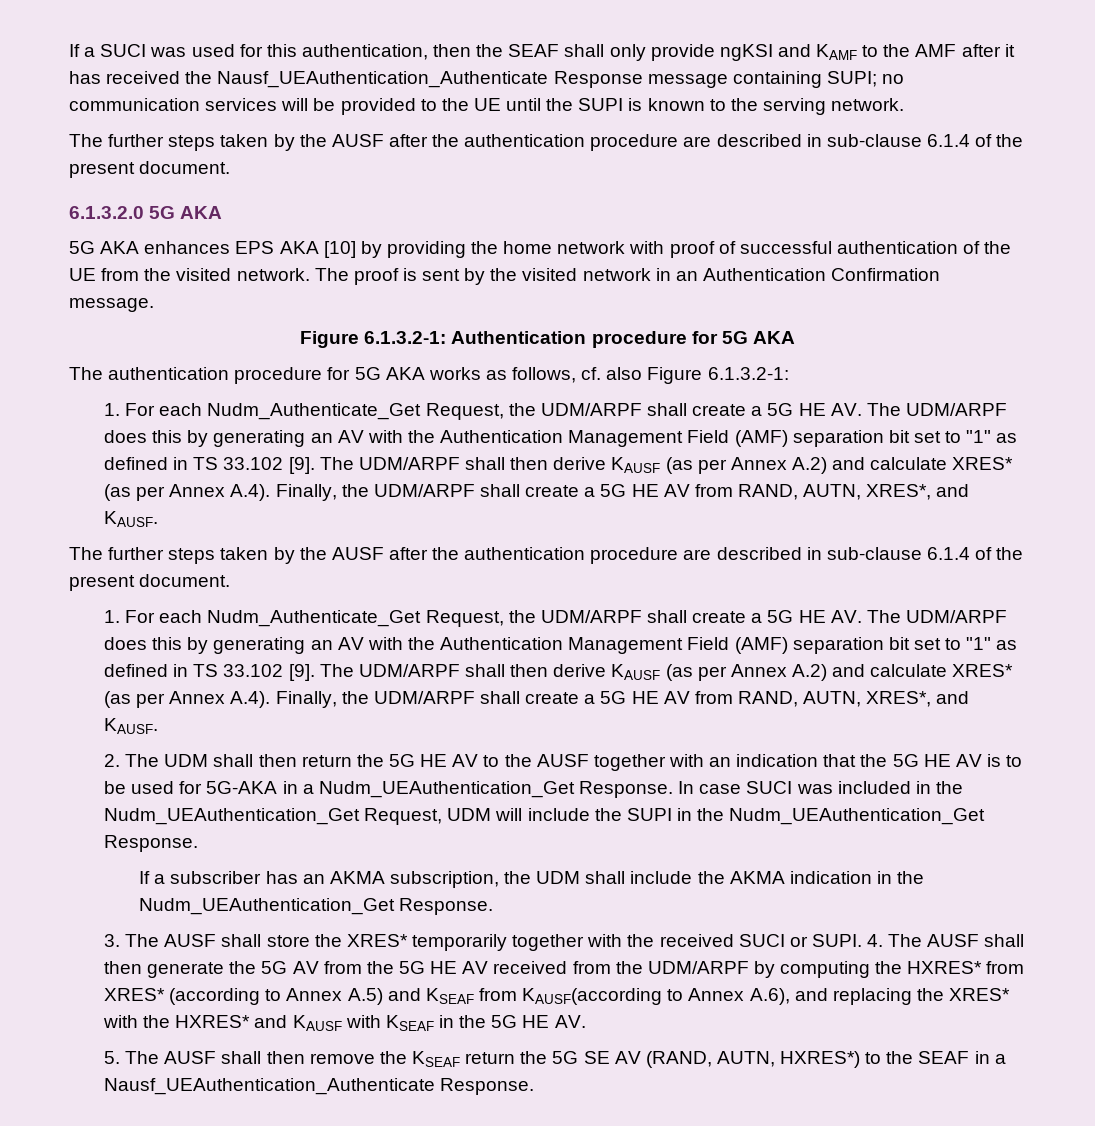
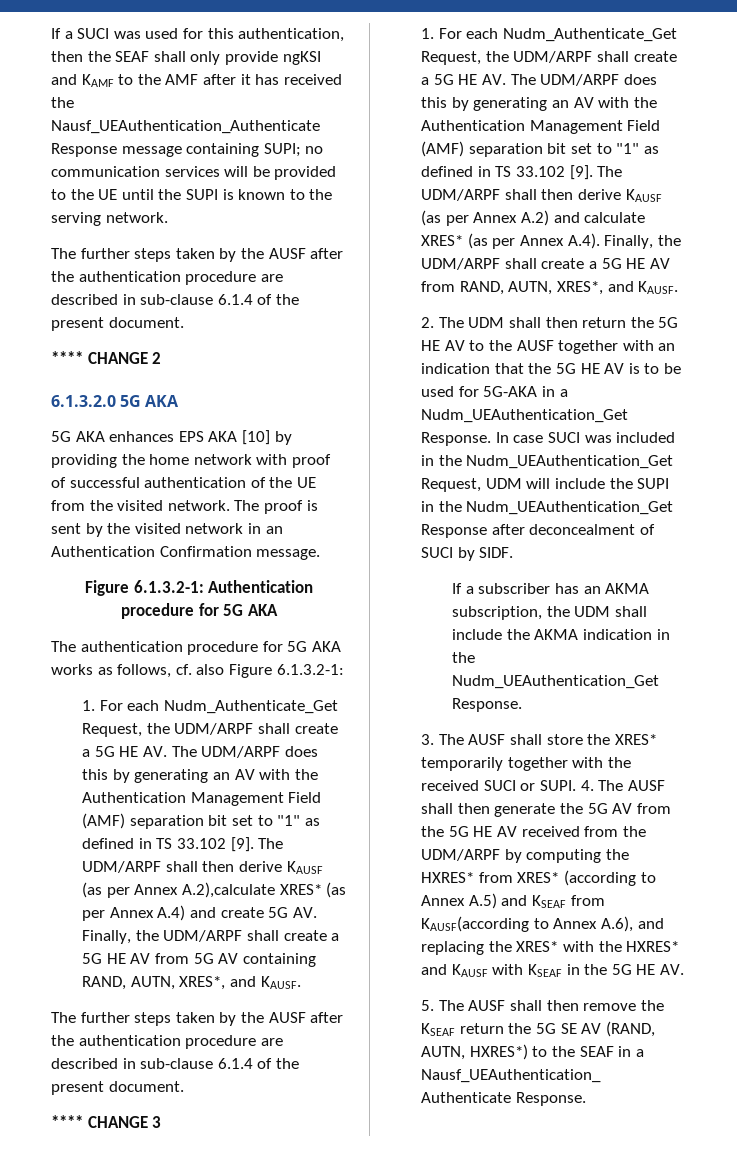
(231, 167) none -> [51,351,162,364] // **** CHANGE 2
[791,457,1014,474] [104,484,271,501] A.2) and calculate XRES* (as per Annex A.4). -> [181,882,347,898] [82,905,317,921] A.2),calculate XRES* (as per Annex A.4) and create 5G AV.
(733, 490) none -> [193,953,316,967] 5G AV containing
(231, 580) none -> [51,1115,162,1128] // **** CHANGE 3
[104,835,199,852] Response. -> [421,524,655,538] [421,547,514,561] Response after deconcealment of SUCI by SIDF.

